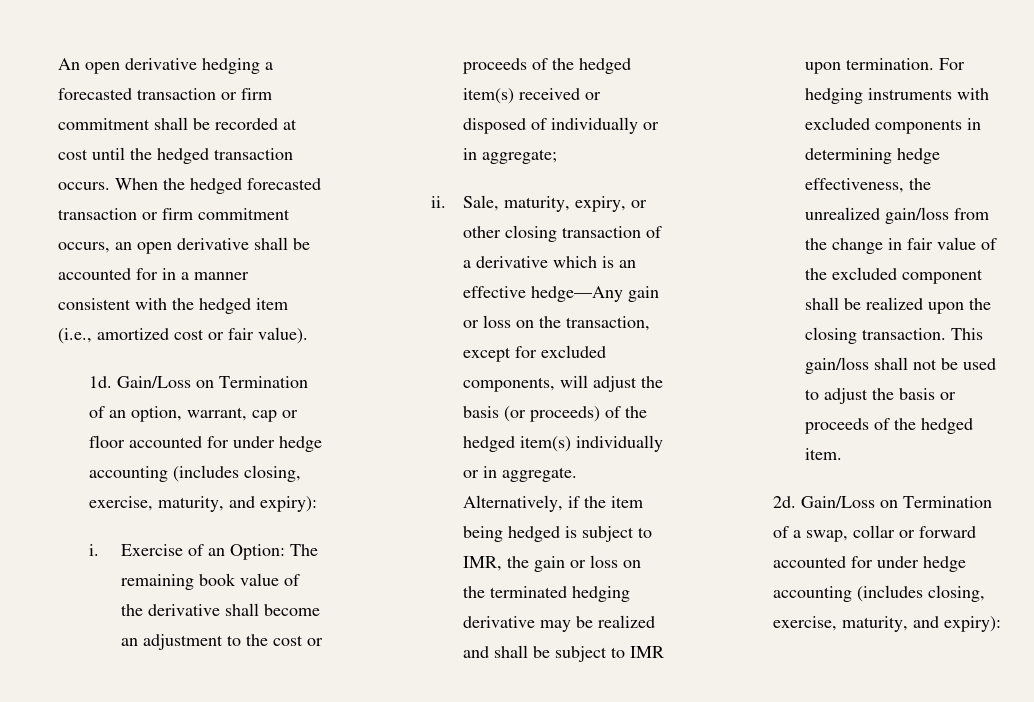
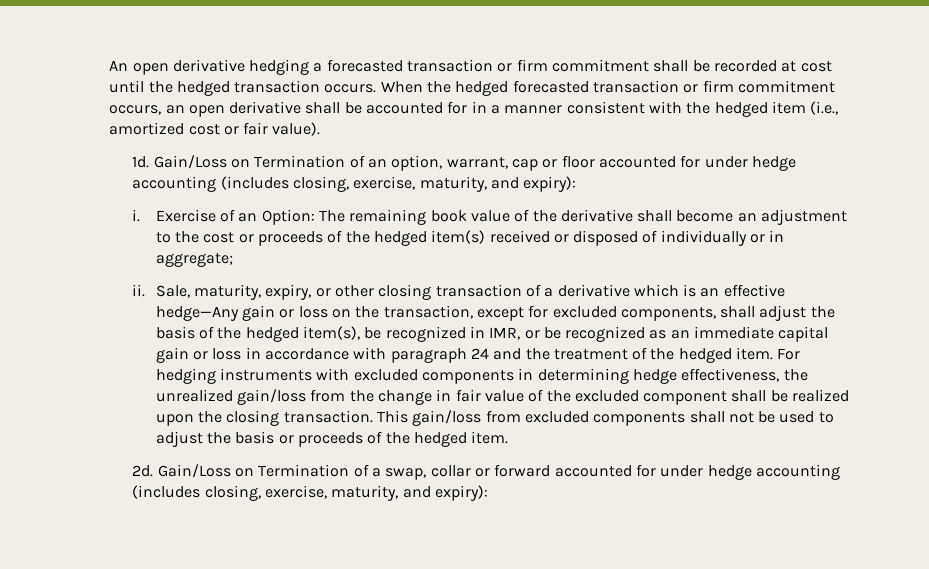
[559,375,663,392] [462,406,647,422] [462,435,663,452] [462,466,577,482] [462,495,643,512] [462,526,652,542] [462,555,641,572] [462,586,630,602] [462,615,655,632] [462,645,664,662] [804,58,934,74] will adjust the basis (or proceeds) of the hedged item(s) individually or in aggregate. Alternatively, if the item being hedged is subject to IMR, the gain or loss on the terminated hedging derivative may be realized and shall be subject to IMR upon termination. -> [720,305,835,321] [155,326,829,342] [155,347,774,363] shall adjust the basis of the hedged item(s), be recognized in IMR, or be recognized as an immediate capital gain or loss in accordance with paragraph 24 and the treatment of the hedged item.
(869, 365) none -> [485,410,686,426] from excluded components

